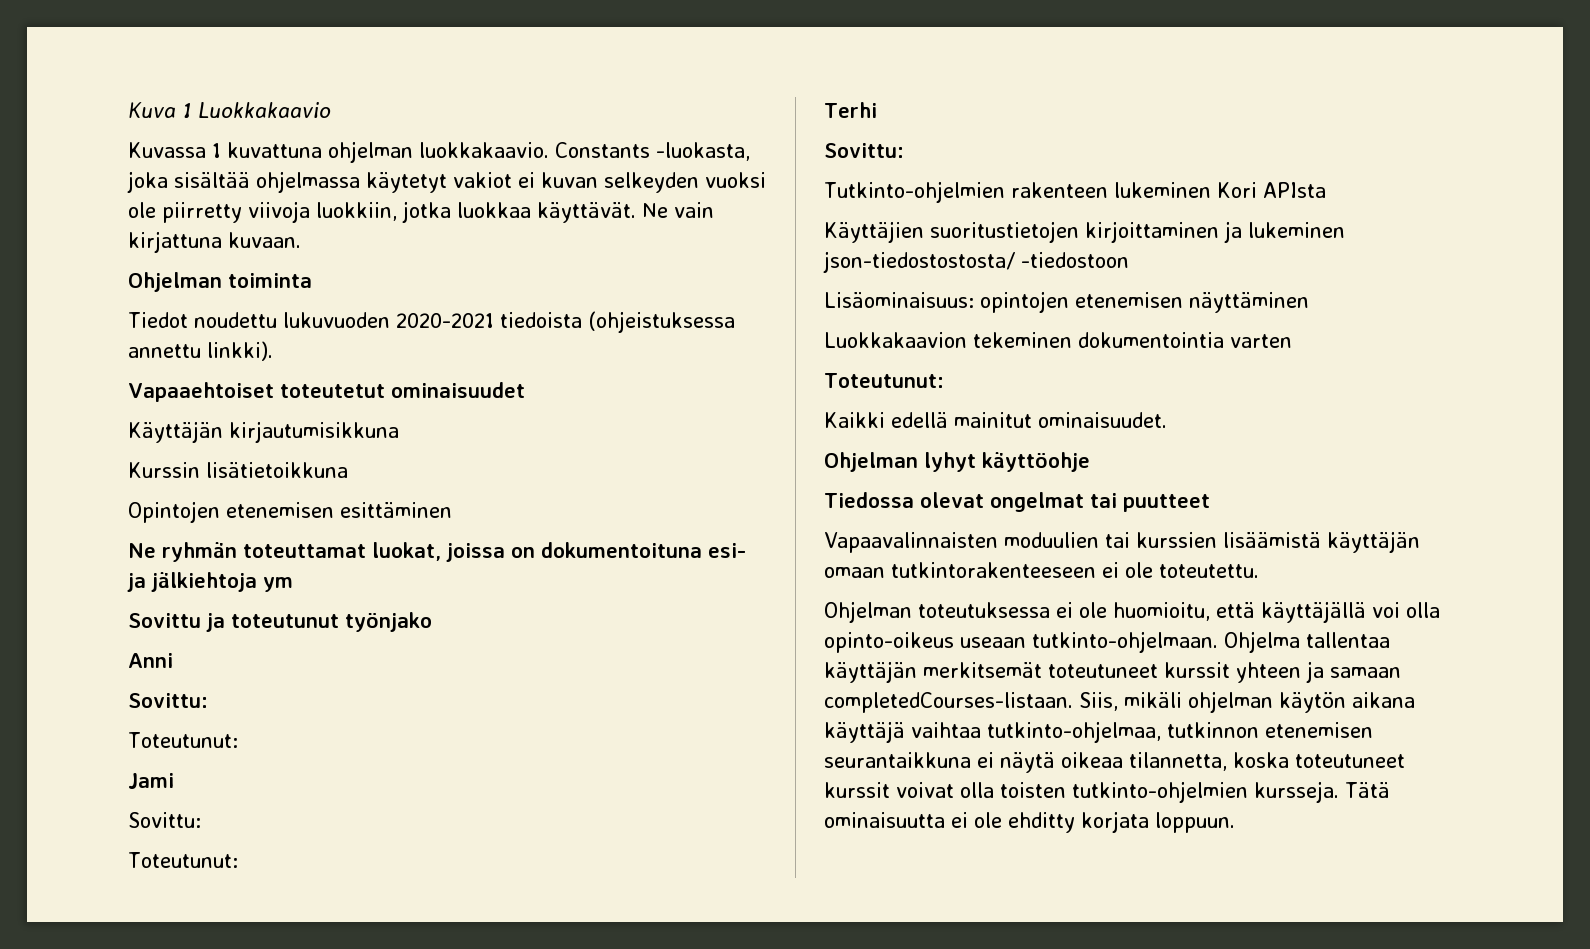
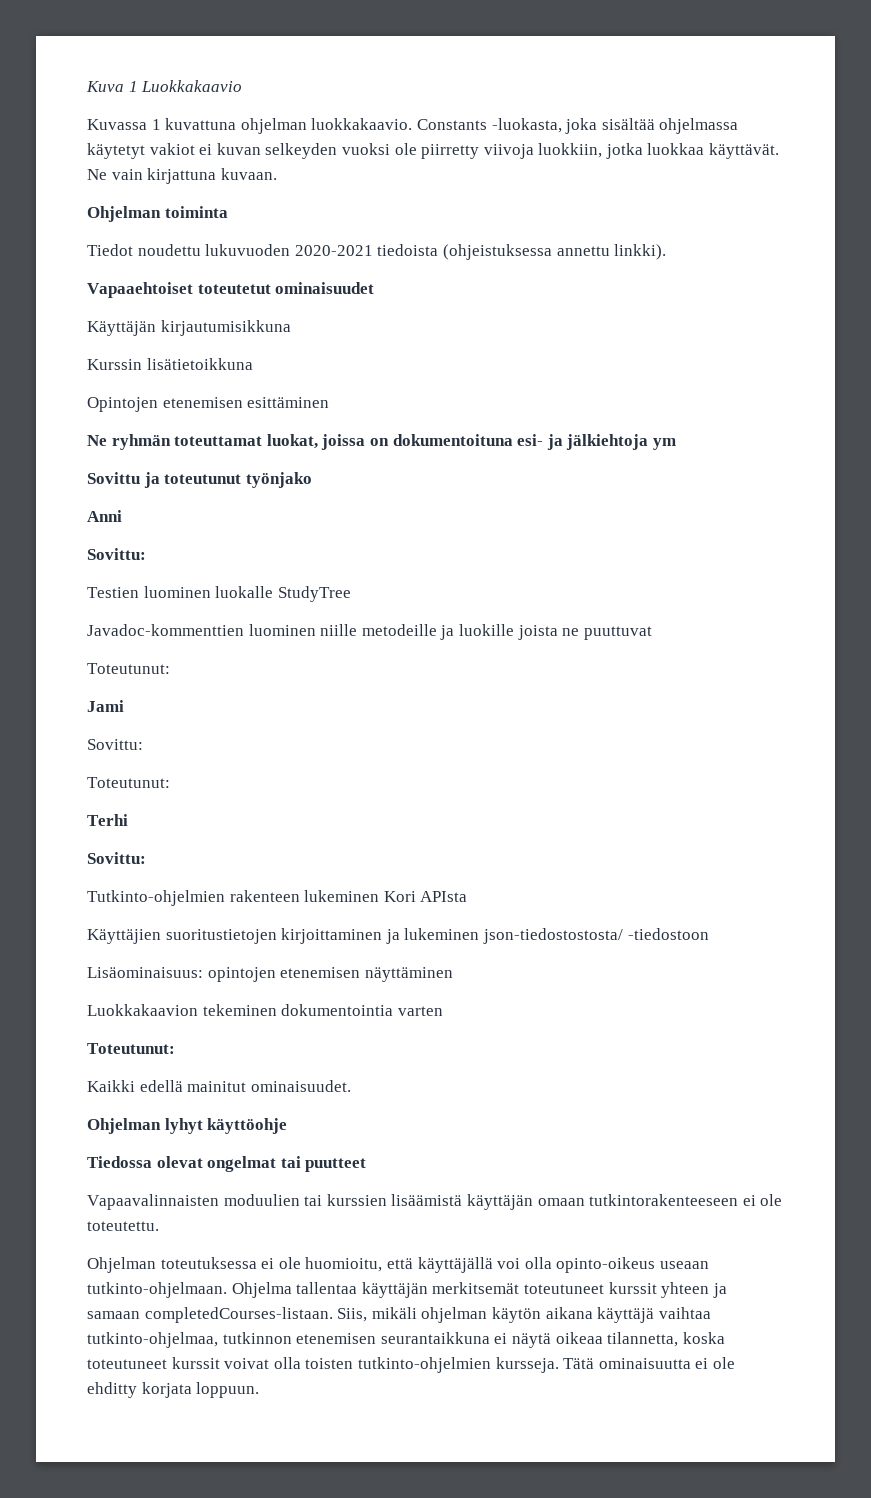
(208, 700) none -> [87,586,351,602] [87,624,652,640] // Testien luominen luokalle StudyTree // Javadoc-kommenttien luominen niille metodeille ja luokille joista ne puuttuvat

